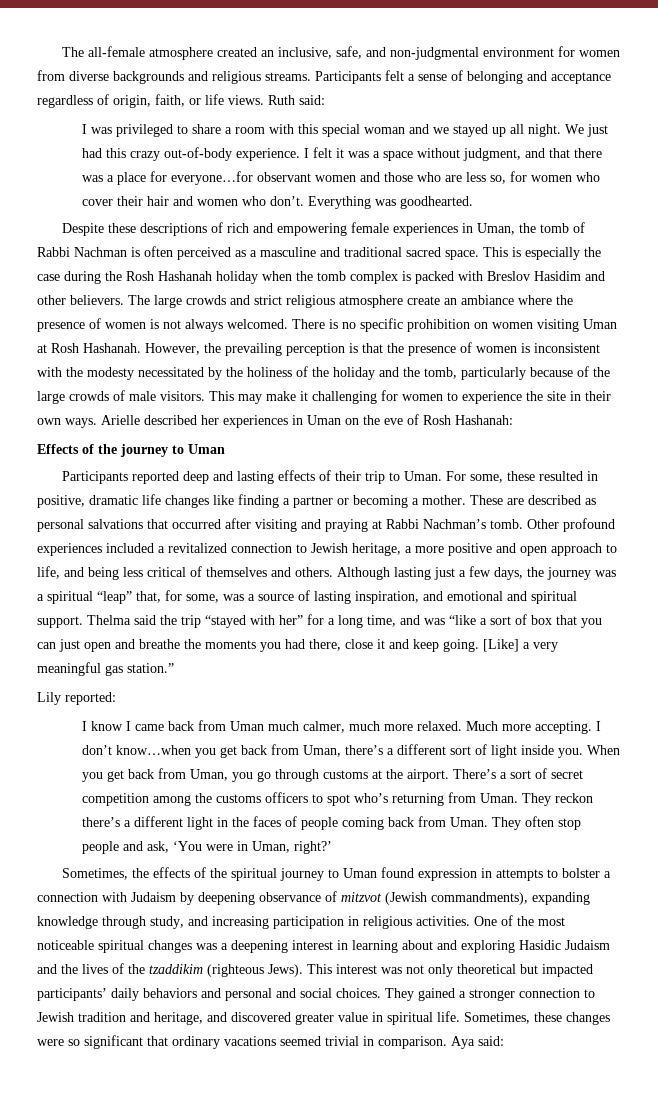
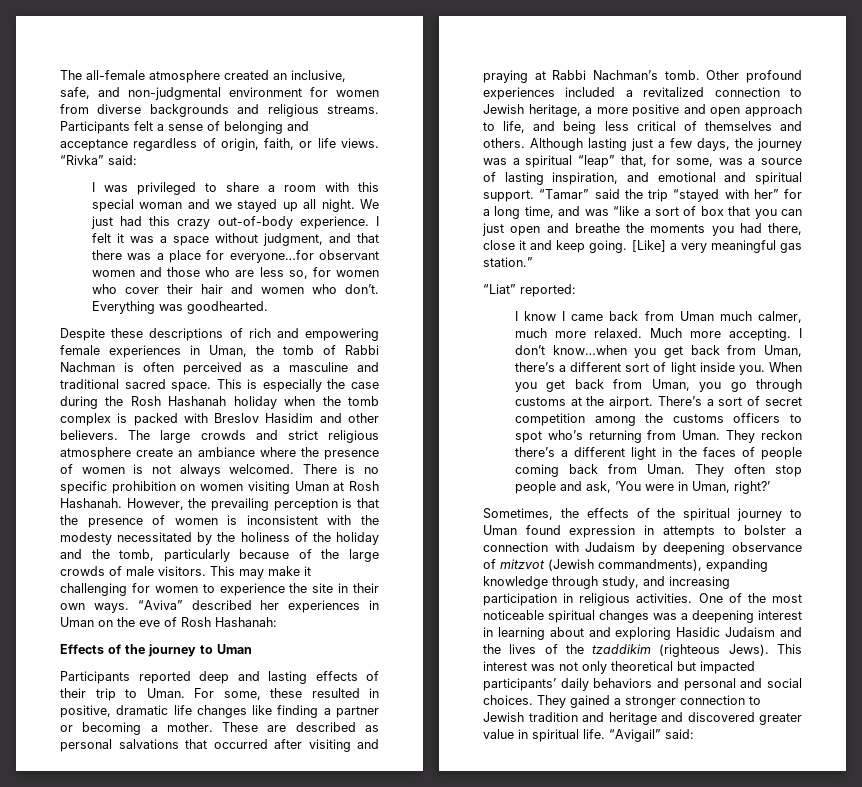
[268,95,295,105] Ruth -> [60,155,104,165] “Rivka”
[101,415,140,425] Arielle -> [137,600,183,610] “Aviva”
[87,615,131,625] Thelma -> [539,189,590,199] “Tamar”
[37,692,61,705] Lily -> [483,284,516,294] “Liat”
[154,1012,203,1025] heritage, -> [608,712,657,725] heritage
[464,1012,610,1025] [37,1035,475,1049] Sometimes, these changes were so significant that ordinary vacations seemed trivial in comparison. Aya -> [609,729,661,742] “Avigail”

